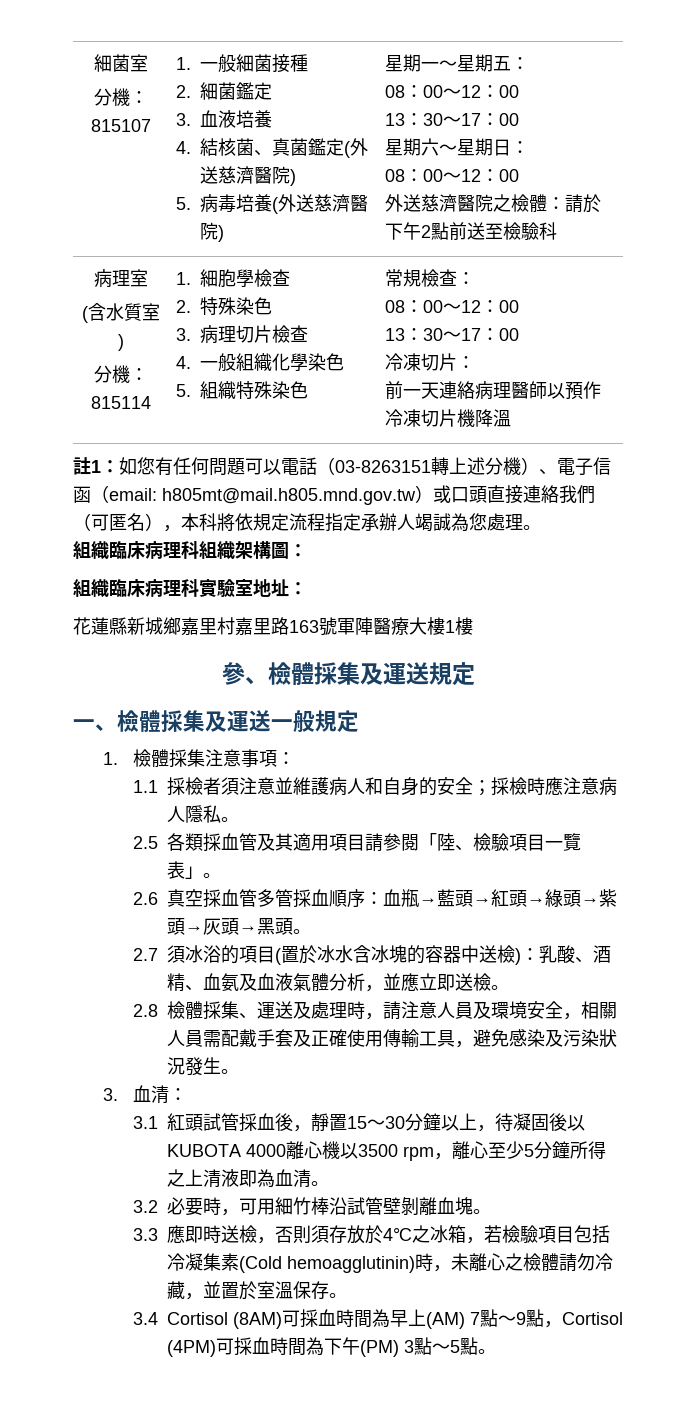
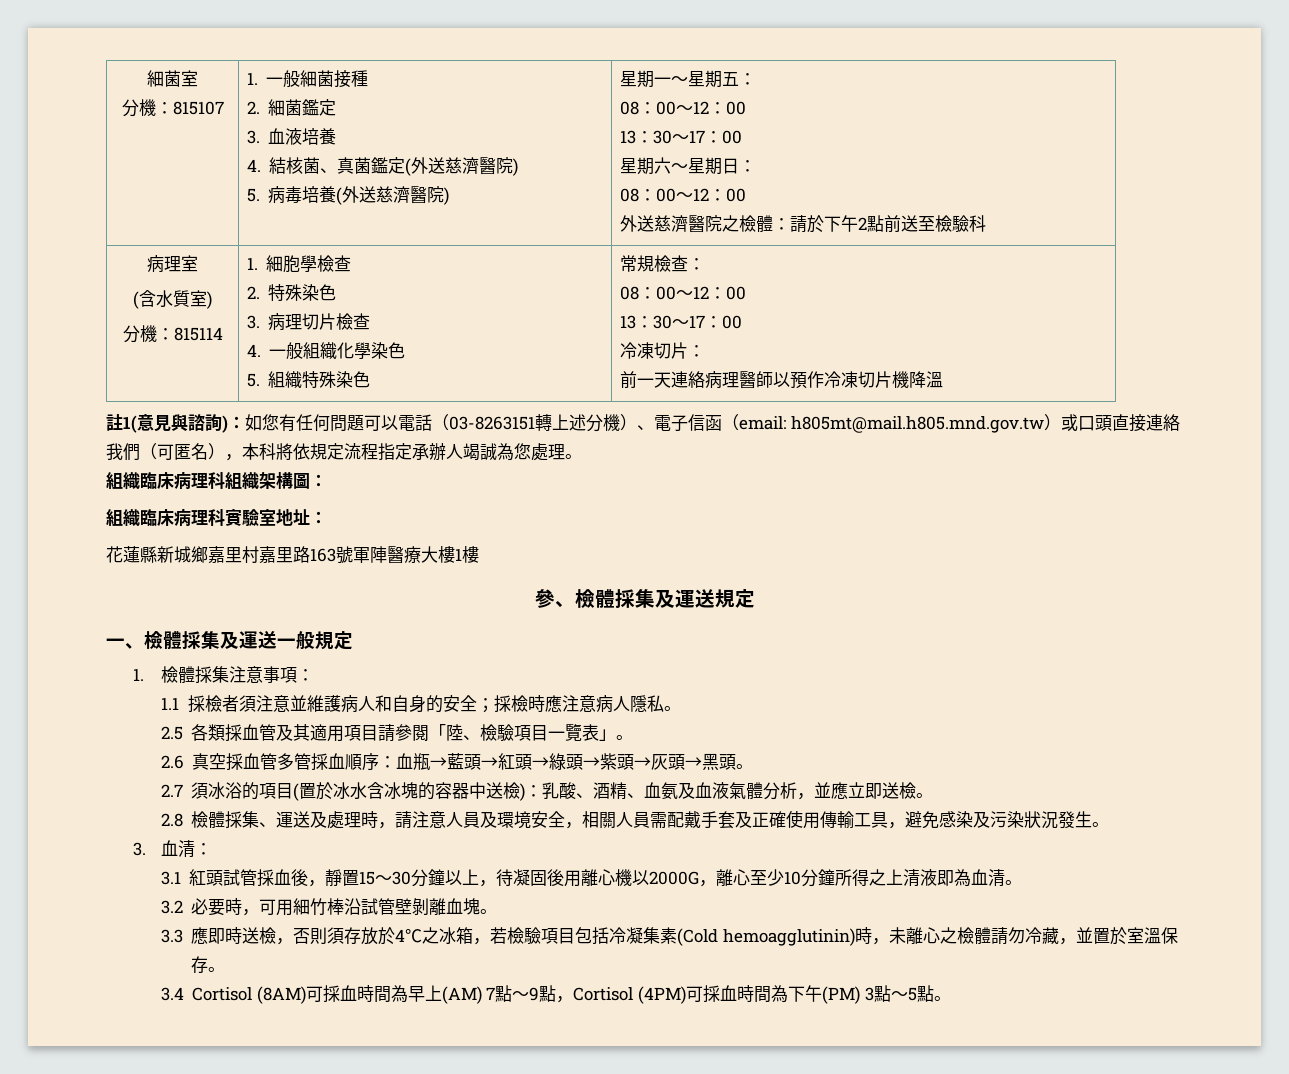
[91,460,101,473] 1 -> [123,413,228,433] 1(意見與諮詢)
[566,1115,585,1131] [166,1141,434,1161] 以KUBOTA 4000離心機以3500 rpm -> [564,869,700,887] 用離心機以2000G
[523,1144,534,1157] 5 -> [784,871,802,885] 10

